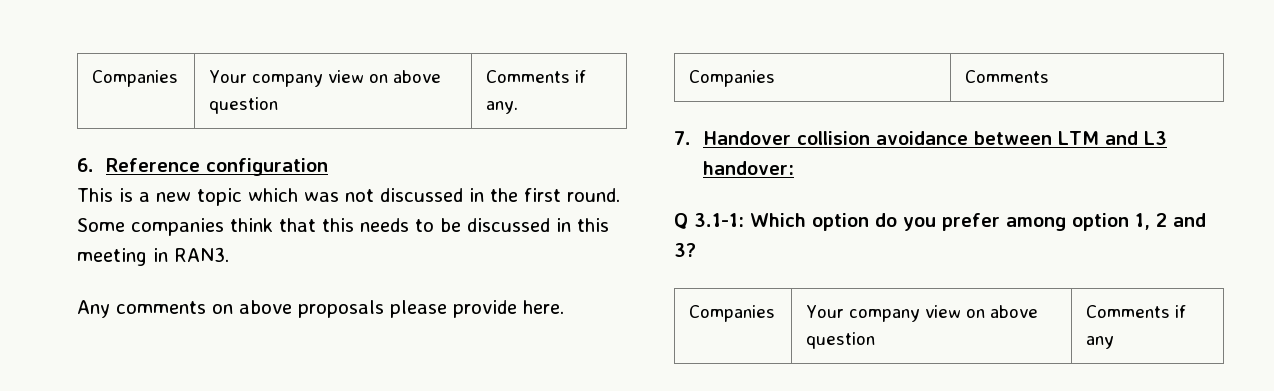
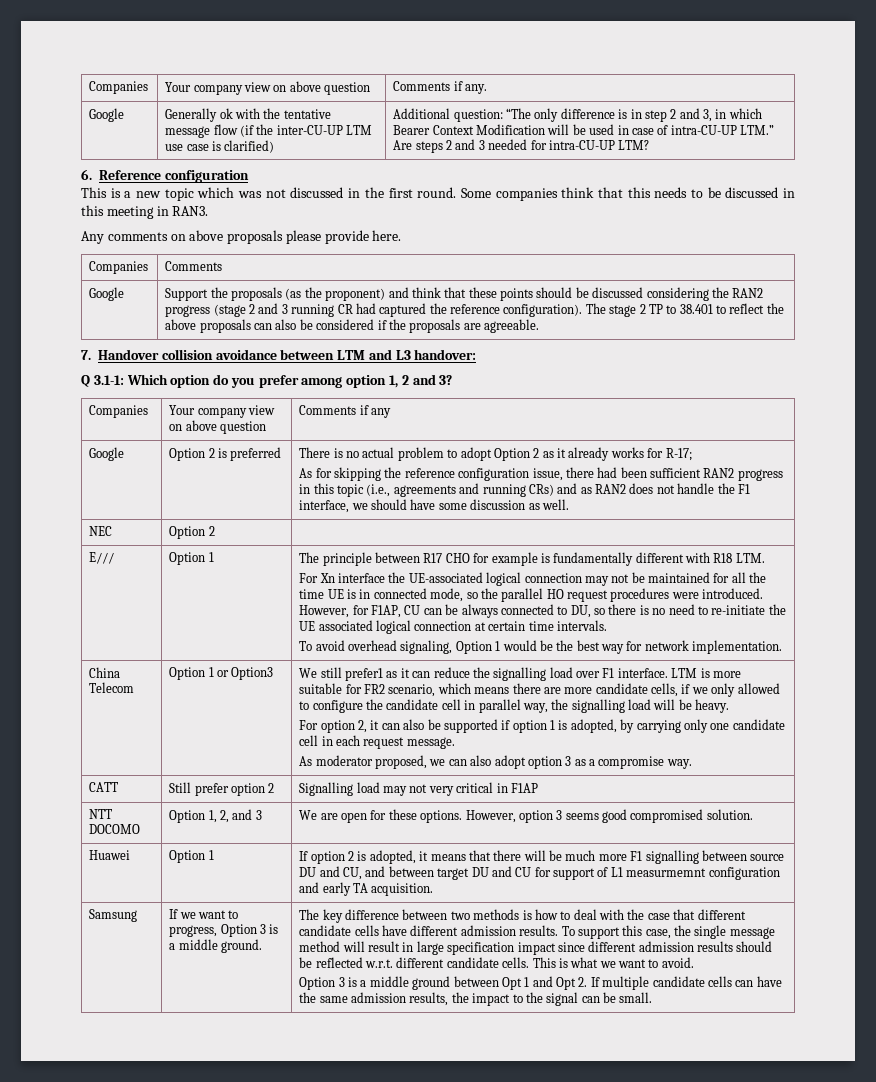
(519, 107) none -> [89,108,125,122] [165,108,331,122] [165,124,373,138] [165,140,275,153] [393,108,762,122] [393,124,775,135] [393,139,650,153] // Google | Generally ok with the tentative message flow (if the inter-CU-UP LTM use case is clarified) | Additional question: “The only difference is in step 2 and 3, in which Bearer Context Modification will be used in case of intra-CU-UP LTM.” Are steps 2 and 3 needed for intra-CU-UP LTM?
(1050, 76) none -> [89,287,125,301] [165,287,764,301] [165,303,784,317] [165,319,540,333] // Google | Support the proposals (as the proponent) and think that these points should be discussed considering the RAN2 progress (stage 2 and 3 running CR had captured the reference configuration). The stage 2 TP to 38.401 to reflect the above proposals can also be considered if the proposals are agreeable.
(1115, 342) none -> [89,447,125,461] [169,447,282,461] [299,447,692,461] [299,467,783,481] [299,483,750,497] [299,499,569,513] [89,526,113,536] [169,526,215,539] [89,552,115,564] [169,552,214,565] [299,552,765,566] [299,572,767,586] [299,588,764,602] [299,604,786,618] [299,620,607,634] [299,640,783,654] [89,667,121,678] [89,682,135,693] [169,667,274,680] [299,667,741,681] [299,683,780,697] [299,699,730,713] [299,719,785,733] [299,735,455,749] [299,755,692,769] [89,782,119,792] [169,782,275,796] [299,782,538,796] [89,809,113,819] [89,824,141,834] [169,809,262,823] [299,809,753,823] [89,850,131,860] [169,850,214,863] [299,850,785,864] [299,866,780,880] [299,882,434,896] [89,909,138,922] [169,909,239,919] [169,924,279,937] [169,939,263,953] [299,909,746,923] [299,925,775,939] [299,941,773,955] [299,957,694,968] [299,976,782,990] [299,992,653,1006] // Google | Option 2 is preferred | There is no actual problem to adopt Option 2 as it already works for R-17; // As for skipping the reference configuration issue, there had been sufficient RAN2 progress in this topic (i.e., agreements and running CRs) and as RAN2 does not handle the F1 interface, we should have some discussion as well. // NEC | Option 2 | // E/// | Option 1 | The principle between R17 CHO for example is fundamentally different with R18 LTM. // For Xn interface the UE-associated logical connection may not be maintained for all the time UE is in connected mode, so the parallel HO request procedures were introduced. However, for F1AP, CU can be always connected to DU, so there is no need to re-initiate the UE associated logical connection at certain time intervals. // To avoid overhead signaling, Option 1 would be the best way for network implementation. // China Telecom | Option 1 or Option3 | We still prefer1 as it can reduce the signalling load over F1 interface. LTM is more suitable for FR2 scenario, which means there are more candidate cells, if we only allowed to configure the candidate cell in parallel way, the signalling load will be heavy. // For option 2, it can also be supported if option 1 is adopted, by carrying only one candidate cell in each request message. // As moderator proposed, we can also adopt option 3 as a compromise way. // CATT | Still prefer option 2 | Signalling load may not very critical in F1AP // NTT DOCOMO | Option 1, 2, and 3 | We are open for these options. However, option 3 seems good compromised solution. // Huawei | Option 1 | If option 2 is adopted, it means that there will be much more F1 signalling between source DU and CU, and between target DU and CU for support of L1 measurmemnt configuration and early TA acquisition. // Samsung | If we want to progress, Option 3 is a middle ground. | The key difference between two methods is how to deal with the case that different candidate cells have different admission results. To support this case, the single message method will result in large specification impact since different admission results should be reflected w.r.t. different candidate cells. This is what we want to avoid. // Option 3 is a middle ground between Opt 1 and Opt 2. If multiple candidate cells can have the same admission results, the impact to the signal can be small.

